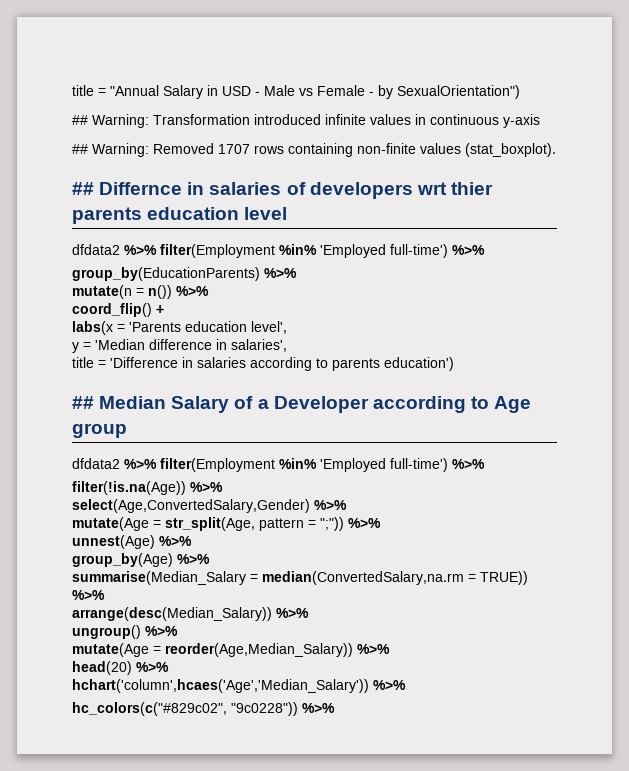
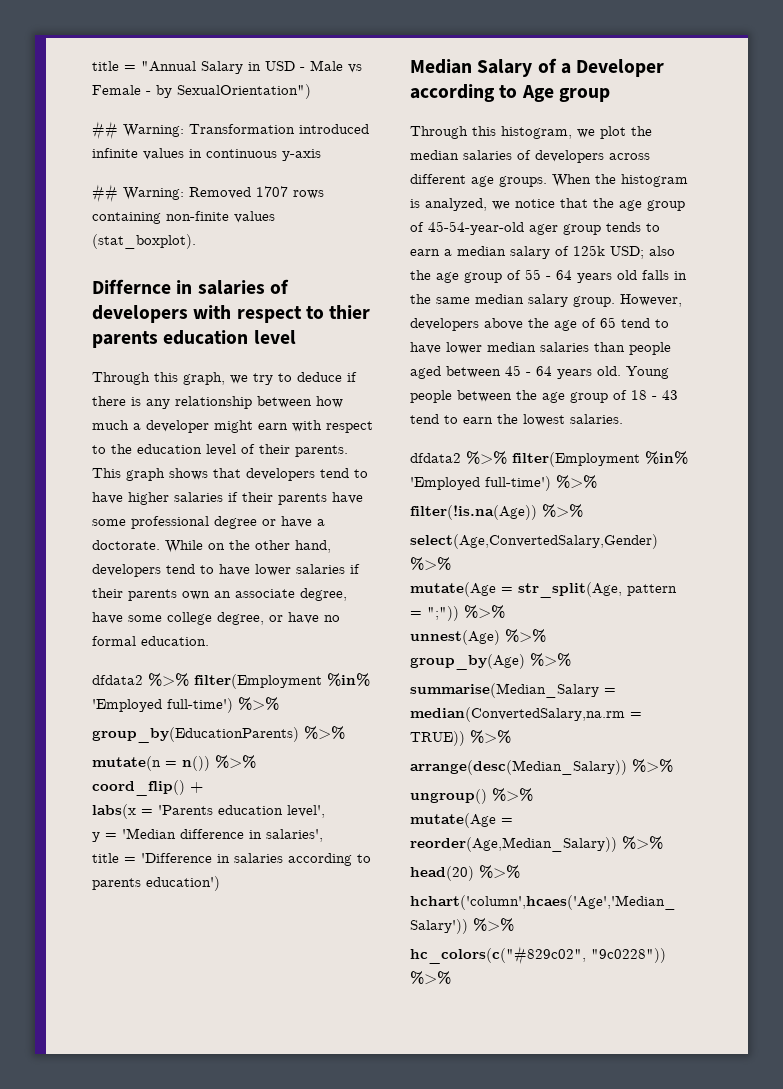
[72,182,94,195] ## -> (196, 241) none
[416,182,447,195] wrt -> [193,305,324,323] with respect to
(288, 213) none -> [92,372,357,385] [92,396,343,409] [92,420,373,433] [92,444,348,457] [92,468,368,481] [92,492,363,505] [92,516,325,529] [92,540,331,553] [92,564,360,577] [92,588,347,601] [92,612,340,625] [92,636,209,646] // Through this graph, we try to deduce if there is any relationship between how much a developer might earn with respect to the education level of their parents. This graph shows that developers tend to have higher salaries if their parents have some professional degree or have a doctorate. While on the other hand, developers tend to have lower salaries if their parents own an associate degree, have some college degree, or have no formal education.
[72,396,94,409] ## -> (220, 883) none
(127, 430) none -> [410,126,652,139] [410,150,650,163] [410,174,688,187] [410,198,685,211] [410,221,660,235] [410,245,675,259] [410,269,687,283] [410,294,682,307] [410,317,669,331] [410,342,671,355] [410,365,669,379] [410,390,678,403] [410,414,623,426] // Through this histogram, we plot the median salaries of developers across different age groups. When the histogram is analyzed, we notice that the age group of 45-54-year-old ager group tends to earn a median salary of 125k USD; also the age group of 55 - 64 years old falls in the same median salary group. However, developers above the age of 65 tend to have lower median salaries than people aged between 45 - 64 years old. Young people between the age group of 18 - 43 tend to earn the lowest salaries.

